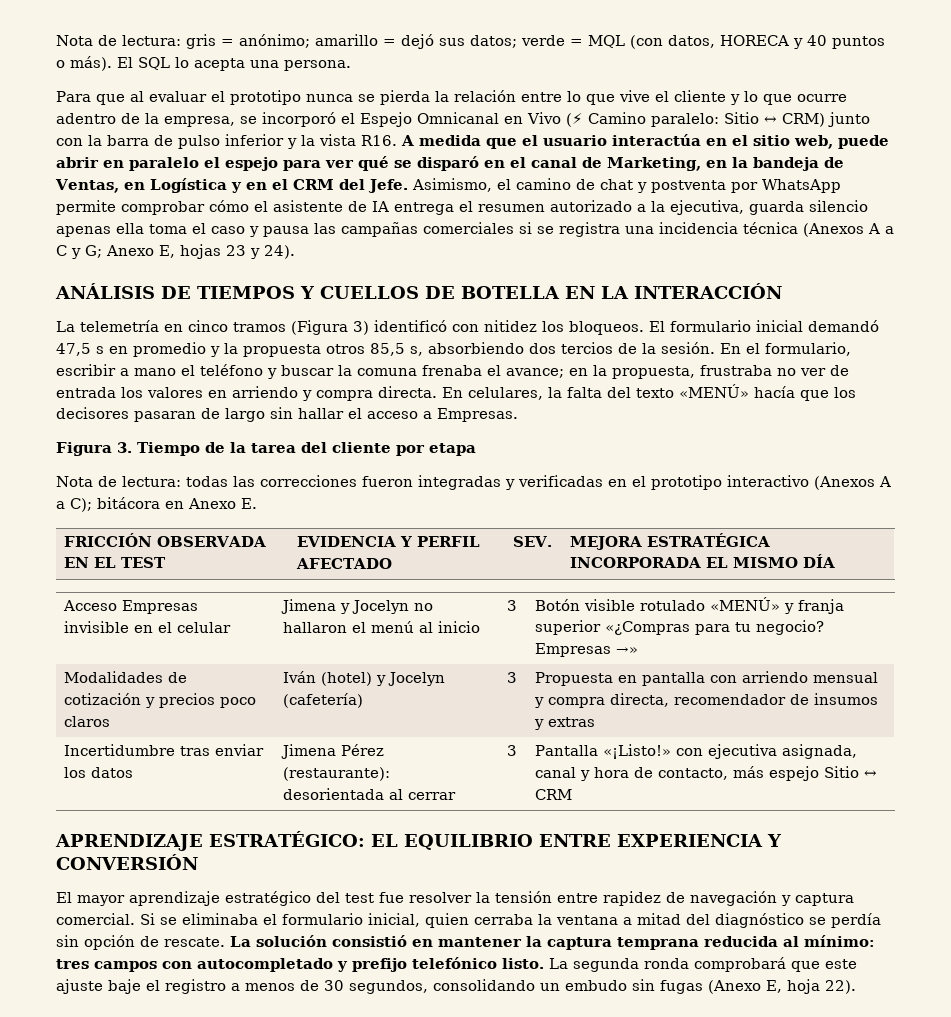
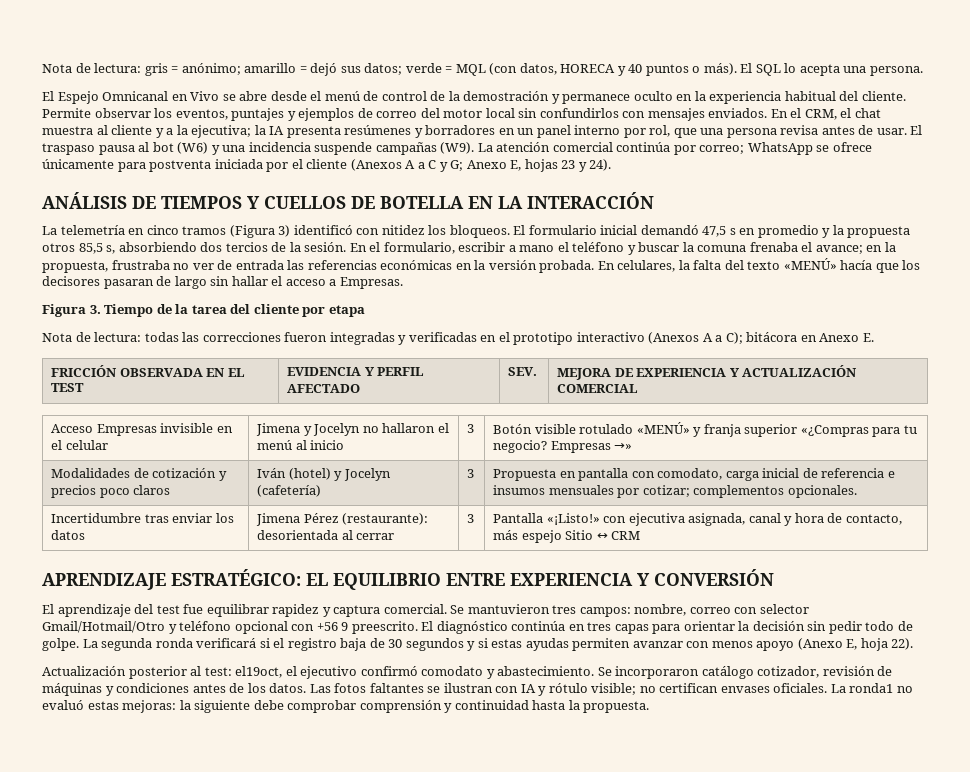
[56,90,847,105] [56,112,870,127] [56,134,889,149] [56,156,844,171] [55,178,841,193] [56,200,868,215] [56,222,798,237] Para que al evaluar el prototipo nunca se pierda la relación entre lo que vive el cliente y lo que ocurre adentro de la empresa, se incorporó el Espejo Omnicanal en Vivo (⚡ Camino paralelo: Sitio ↔ CRM) junto con la barra de pulso inferior y la vista R16. A medida que el usuario interactúa en el sitio web, puede abrir en paralelo el espejo para ver qué se disparó en el canal de Marketing, en la bandeja de Ventas, en Logística y en el CRM del Jefe. Asimismo, el camino de chat y postventa por WhatsApp permite comprobar cómo el asistente de IA entrega el resumen autorizado a la ejecutiva, guarda silencio apenas ella toma el caso y pausa las campañas comerciales si se registra una incidencia técnica -> [42,91,906,104] [42,108,881,121] [42,125,923,138] [42,142,872,155] [42,159,348,172] El Espejo Omnicanal en Vivo se abre desde el menú de control de la demostración y permanece oculto en la experiencia habitual del cliente. Permite observar los eventos, puntajes y ejemplos de correo del motor local sin confundirlos con mensajes enviados. En el CRM, el chat muestra al cliente y a la ejecutiva; la IA presenta resúmenes y borradores en un panel interno por rol, que una persona revisa antes de usar. El traspaso pausa al bot (W6) y una incidencia suspende campañas (W9). La atención comercial continúa por correo; WhatsApp se ofrece únicamente para postventa iniciada por el cliente
[121,386,437,401] los valores en arriendo y compra directa. -> [287,260,595,273] las referencias económicas en la versión probada.
[647,533,771,547] [570,554,836,568] ESTRATÉGICA INCORPORADA EL MISMO DÍA -> [614,365,858,377] [557,384,639,393] DE EXPERIENCIA Y ACTUALIZACIÓN COMERCIAL
[742,671,879,683] [534,693,879,708] [534,717,596,730] arriendo mensual y compra directa, recomendador de insumos y extras -> [657,468,895,481] [493,485,857,498] comodato, carga inicial de referencia e insumos mensuales por cotizar; complementos opcionales.
[77,891,854,906] [56,913,881,928] [56,935,875,950] [56,957,857,972] [56,979,856,994] mayor aprendizaje estratégico del test fue resolver la tensión entre rapidez de navegación y captura comercial. Si se eliminaba el formulario inicial, quien cerraba la ventana a mitad del diagnóstico se perdía sin opción de rescate. La solución consistió en mantener la captura temprana reducida al mínimo: tres campos con autocompletado y prefijo telefónico listo. La segunda ronda comprobará que este ajuste baje el registro a menos de 30 segundos, consolidando un embudo sin fugas (Anexo E, hoja 22). -> [57,604,809,617] [42,621,913,634] [42,638,914,651] [42,666,893,679] [42,683,913,696] [42,700,650,713] aprendizaje del test fue equilibrar rapidez y captura comercial. Se mantuvieron tres campos: nombre, correo con selector Gmail/Hotmail/Otro y teléfono opcional con +56 9 preescrito. El diagnóstico continúa en tres capas para orientar la decisión sin pedir todo de golpe. La segunda ronda verificará si el registro baja de 30 segundos y si estas ayudas permiten avanzar con menos apoyo (Anexo E, hoja 22). // Actualización posterior al test: el19oct, el ejecutivo confirmó comodato y abastecimiento. Se incorporaron catálogo cotizador, revisión de máquinas y condiciones antes de los datos. Las fotos faltantes se ilustran con IA y rótulo visible; no certifican envases oficiales. La ronda1 no evaluó estas mejoras: la siguiente debe comprobar comprensión y continuidad hasta la propuesta.

